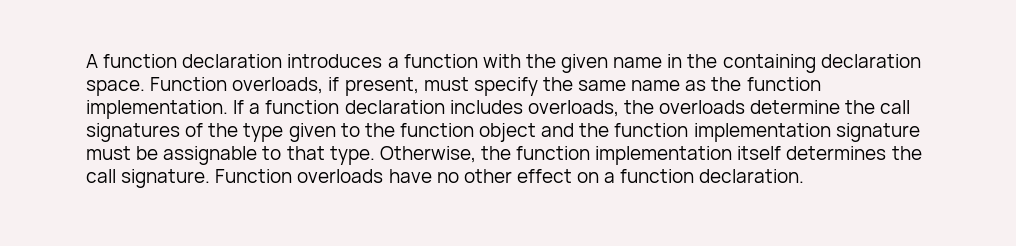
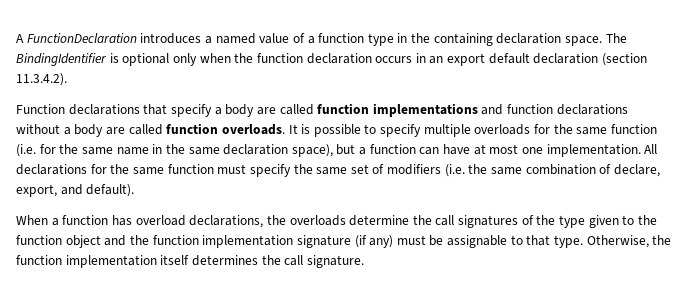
[103,54,663,73] function declaration introduces a function with the given name -> [26,33,394,46] FunctionDeclaration introduces a named value of a function type
[150,77,821,96] [86,100,619,119] Function overloads, if present, must specify the same name as the function implementation. If a function declaration includes overloads, -> [605,33,627,43] [16,53,648,66] [16,73,67,86] [16,103,628,117] [16,123,657,137] [16,144,658,157] [16,164,660,177] [16,184,135,197] [16,215,264,228] The BindingIdentifier is optional only when the function declaration occurs in an export default declaration (section 11.3.4.2). // Function declarations that specify a body are called function implementations and function declarations without a body are called function overloads. It is possible to specify multiple overloads for the same function (i.e. for the same name in the same declaration space), but a function can have at most one implementation. All declarations for the same function must specify the same set of modifiers (i.e. the same combination of declare, export, and default). // When a function has overload declarations,
(920, 132) none -> [354,235,394,248] (if any)
[215,169,805,183] Function overloads have no other effect on a function declaration. -> (364, 261) none

